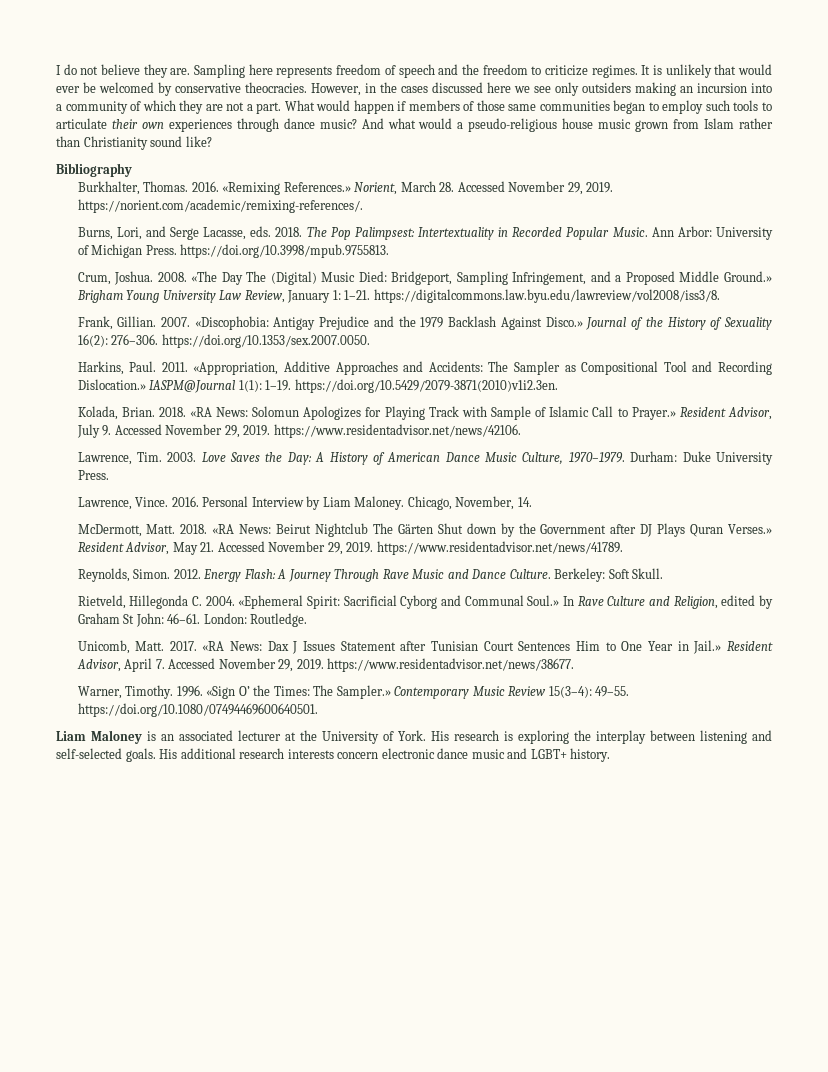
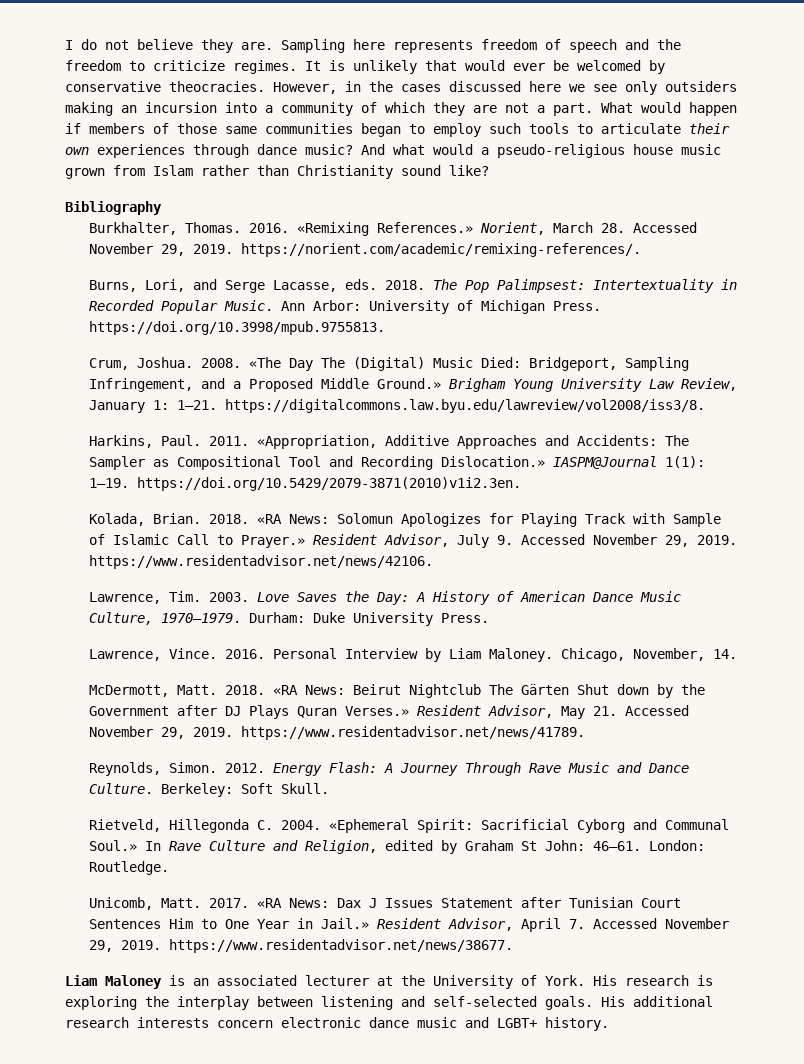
[77,316,772,330] [77,334,370,348] // Frank, Gillian. 2007. «Discophobia: Antigay Prejudice and the 1979 Backlash Against Disco.» Journal of the History of Sexuality 16(2): 276–306. https://doi.org/10.1353/sex.2007.0050. -> (705, 406) none
[77,685,630,699] [77,703,318,717] // Warner, Timothy. 1996. «Sign O’ the Times: The Sampler.» Contemporary Music Review 15(3–4): 49–55. https://doi.org/10.1080/07494469600640501. -> (513, 946) none

